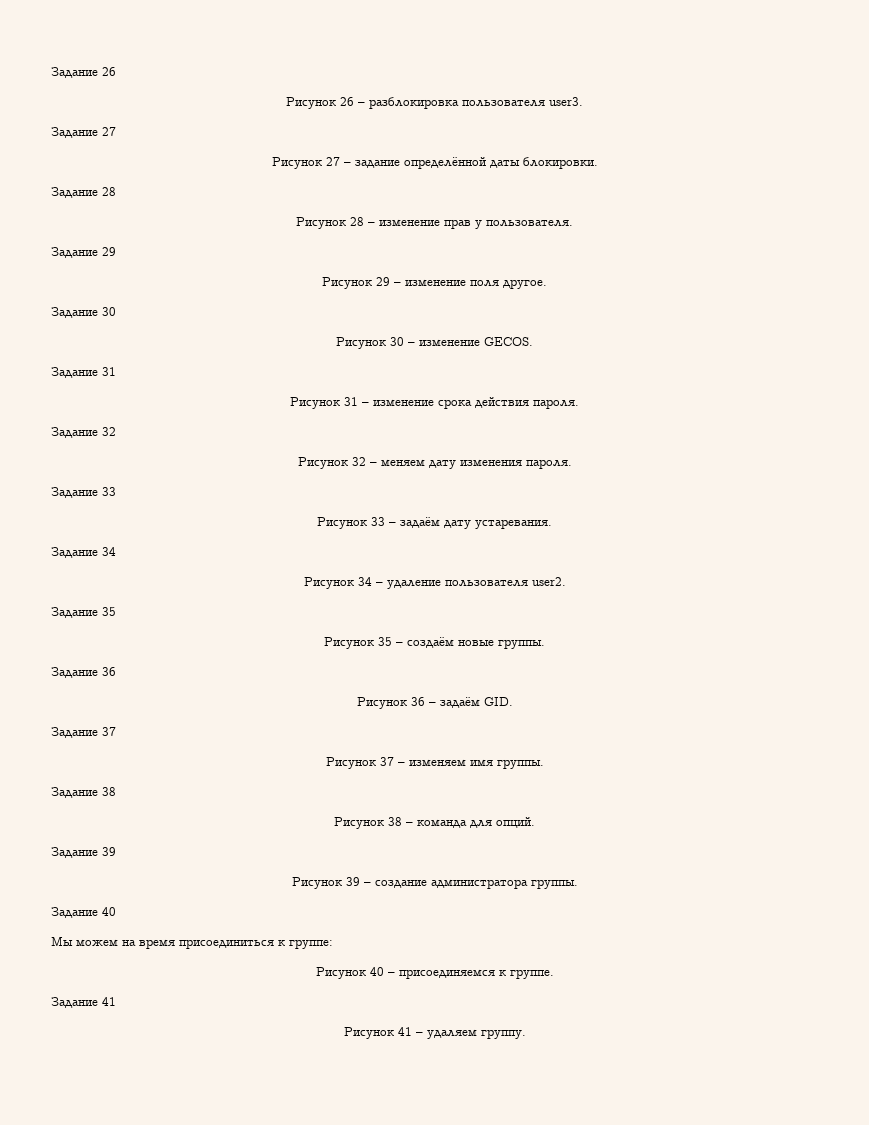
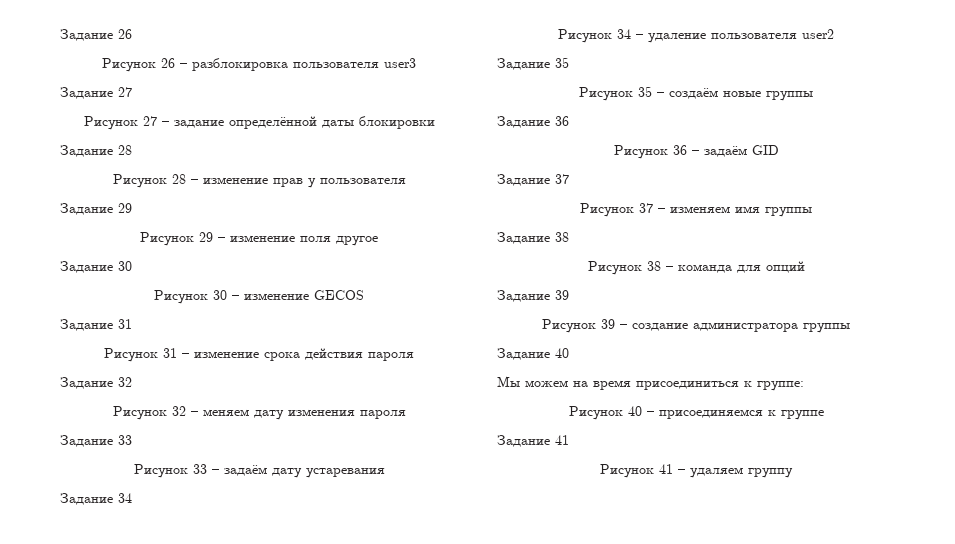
[549,97,583,106] user3. -> [384,58,416,68] user3
[522,157,598,169] блокировки. -> [358,116,435,129] блокировки
[486,220,573,227] пользователя. -> [319,178,406,184] пользователя
[503,279,547,289] другое. -> [336,236,378,246] другое
[484,337,533,346] GECOS. -> [314,290,364,300] GECOS
[533,399,579,409] пароля. -> [368,352,414,361] пароля
[525,459,572,469] пароля. -> [359,410,406,419] пароля
[475,519,552,529] устаревания. -> [305,468,385,478] устаревания
[531,577,566,586] user2. -> [802,29,834,39] user2
[498,639,545,649] группы. -> [766,91,813,101] группы
[483,697,513,706] GID. -> [751,145,779,155] GID
[496,759,544,769] группы. -> [765,207,812,217] группы
[496,817,535,828] опций. -> [765,261,805,273] опций
[530,879,578,889] группы. -> [803,323,850,333] группы
[509,969,554,979] группе. -> [780,410,824,420] группе
[480,1029,526,1039] группу. -> [748,468,793,478] группу

